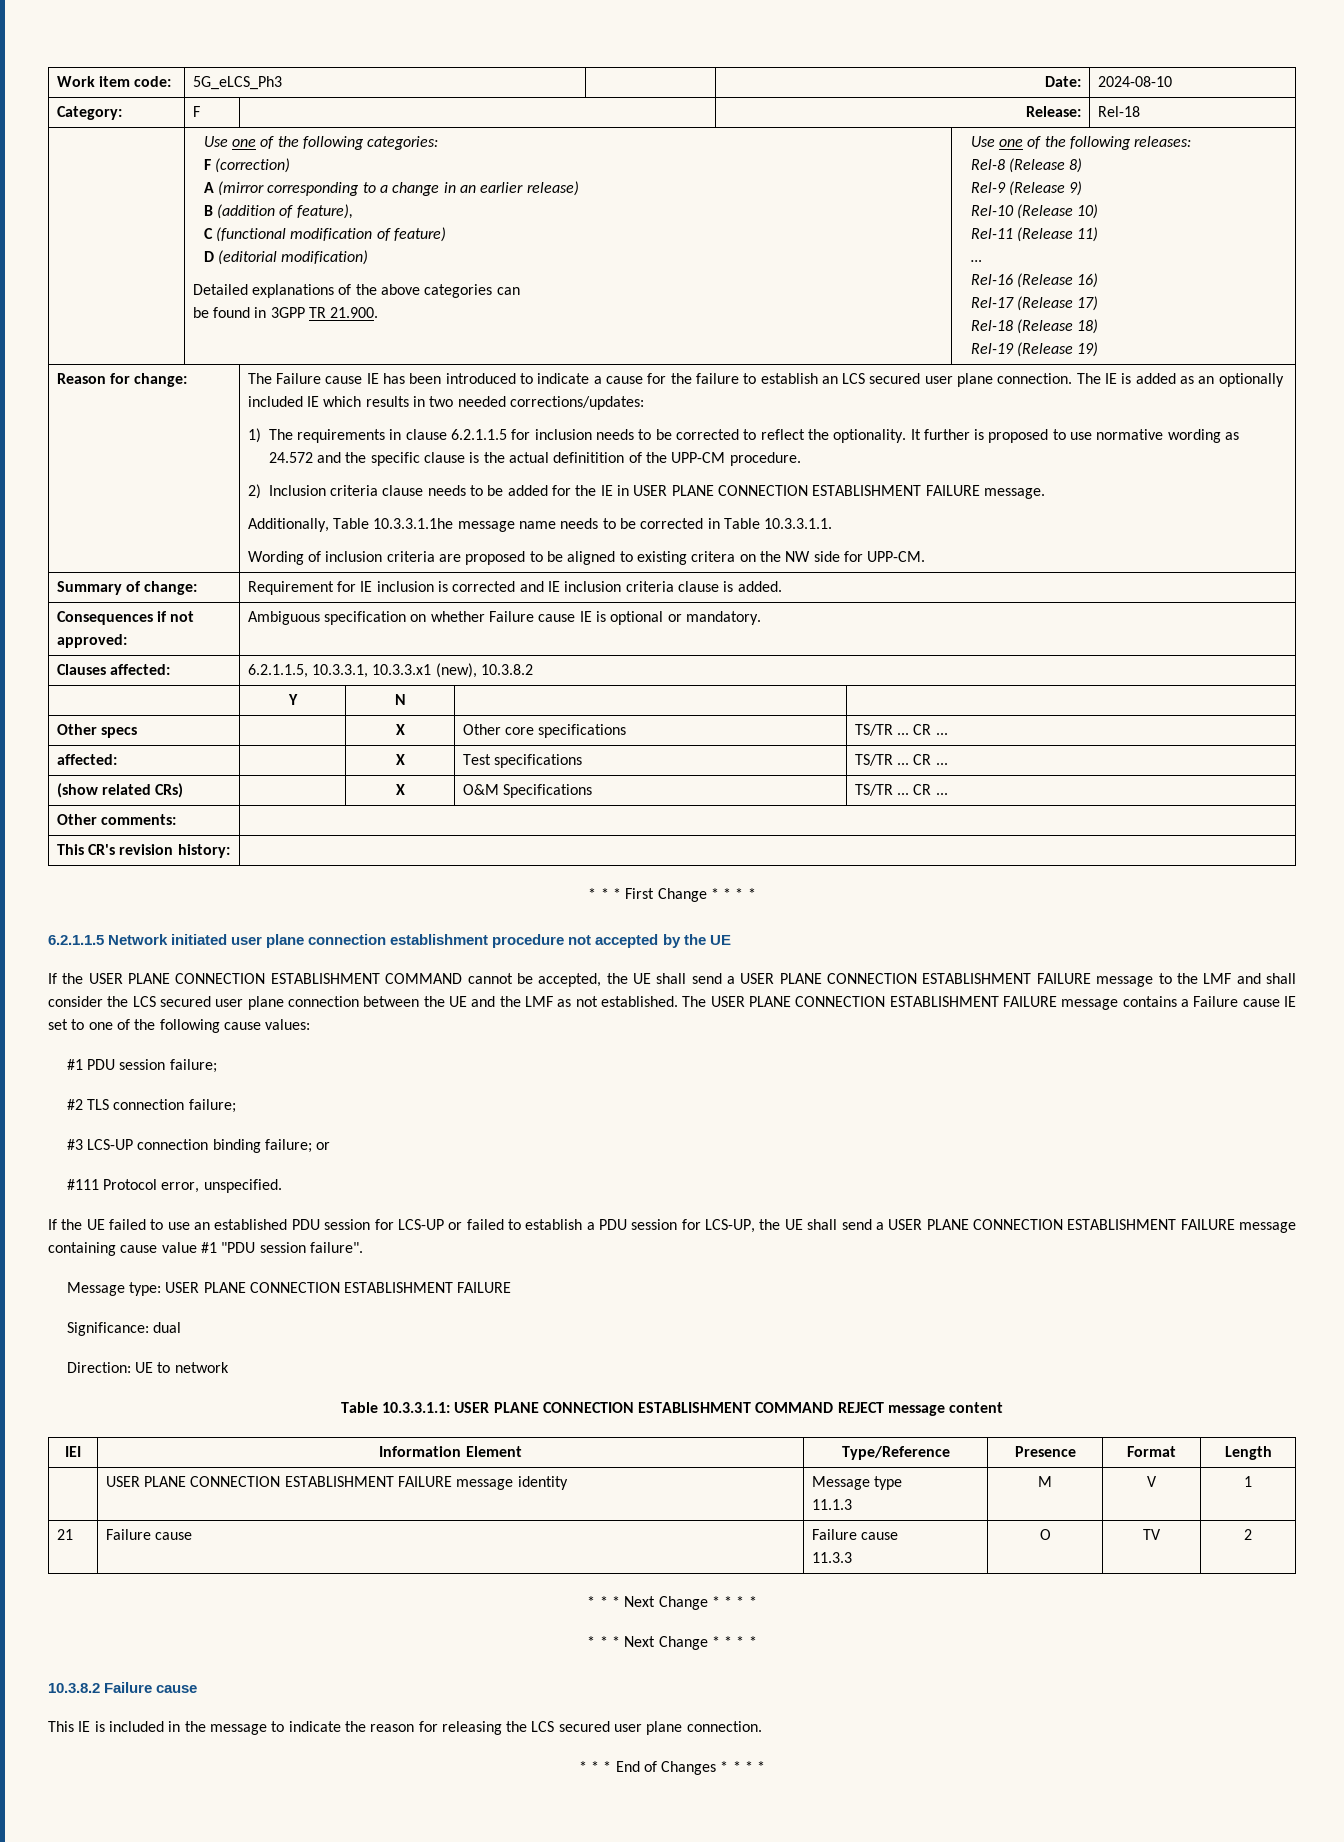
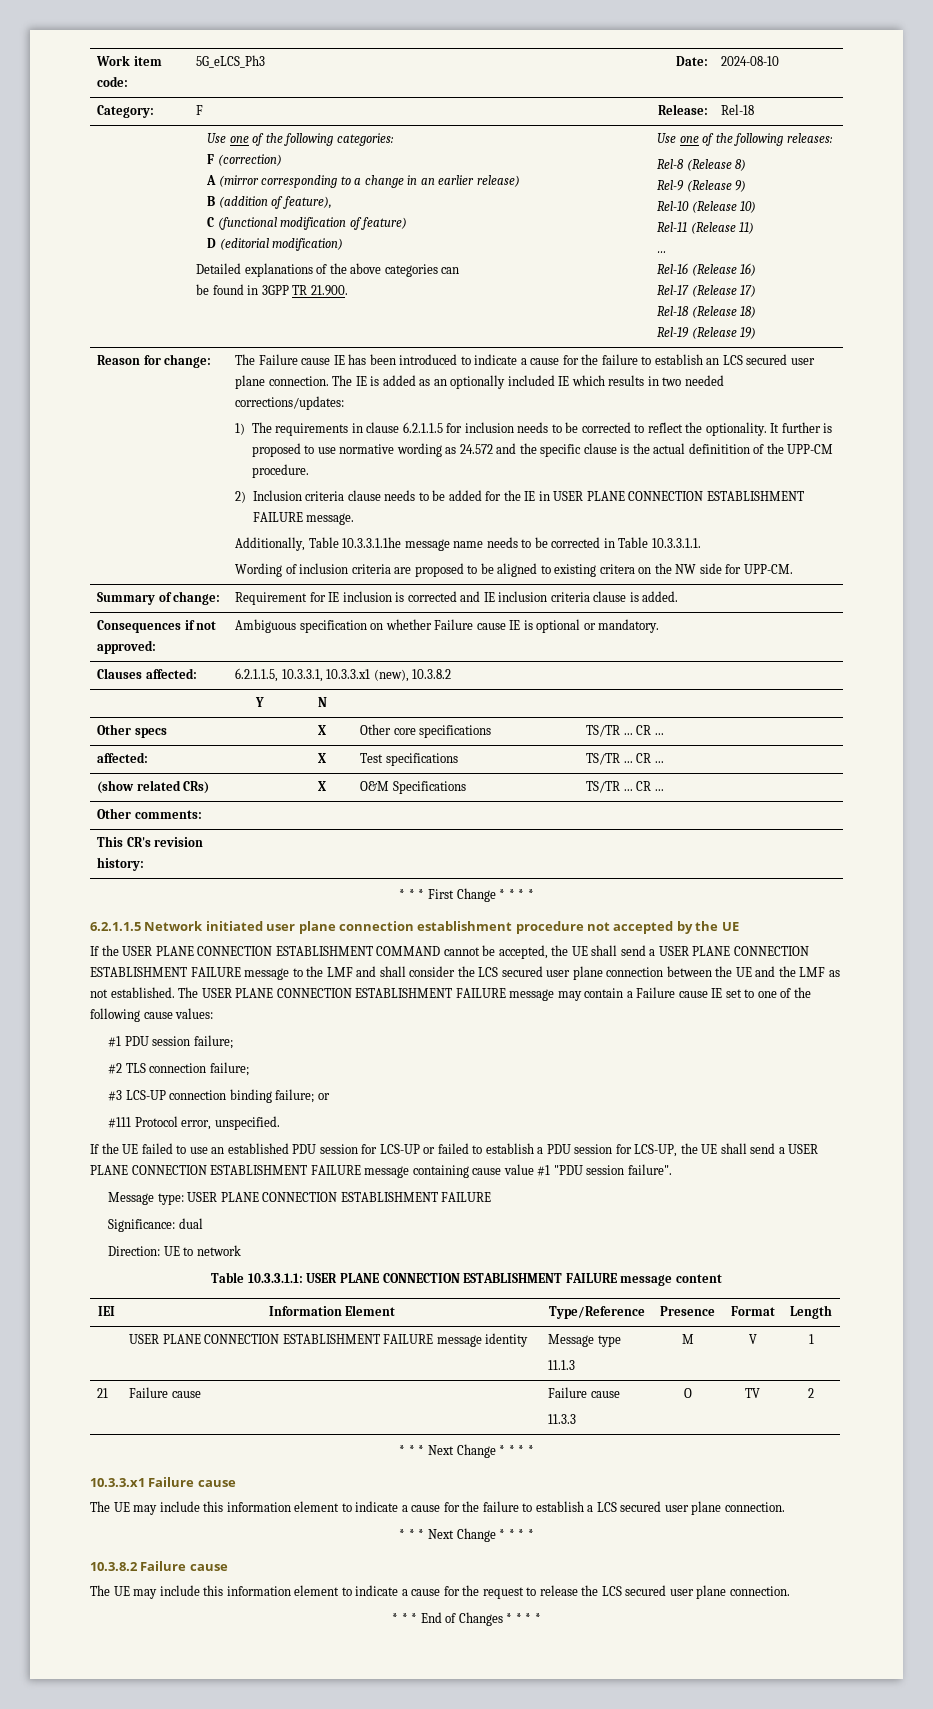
[1122,996,1177,1007] contains -> [557,988,624,1001] may contain
[755,1402,884,1413] COMMAND REJECT -> [565,1273,617,1283] FAILURE
(757, 1601) none -> [90,1477,236,1487] [90,1501,785,1515] // 10.3.3.x1 Failure cause // The UE may include this information element to indicate a cause for the failure to establish a LCS secured user plane connection.
[48,1721,502,1735] This IE is included in the message to indicate the reason for releasing -> [90,1585,578,1599] The UE may include this information element to indicate a cause for the request to release

